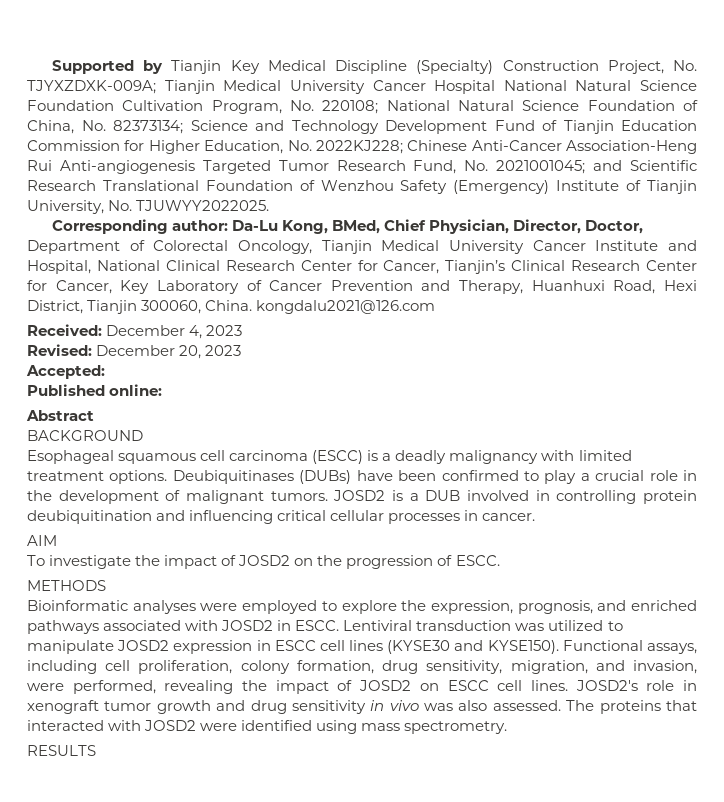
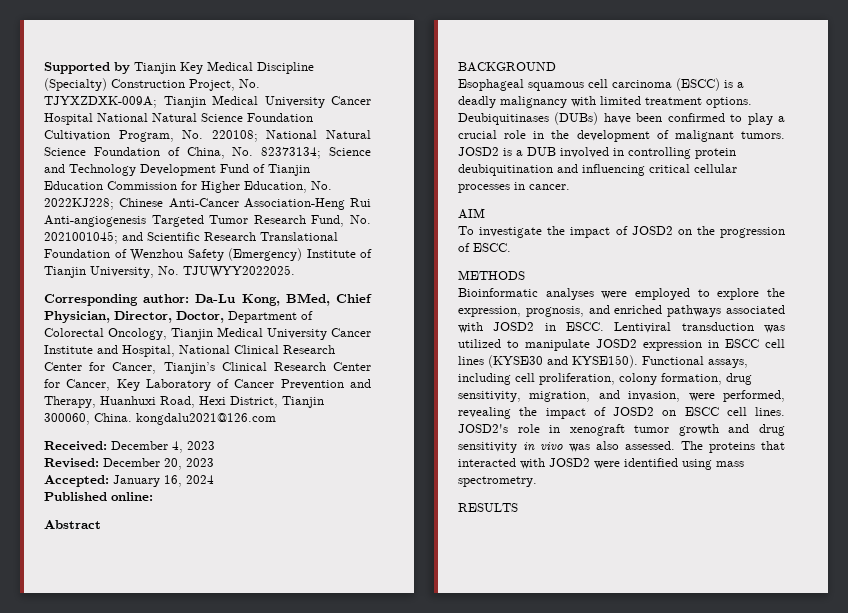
(105, 372) none -> [113,475,214,487] January 16, 2024

